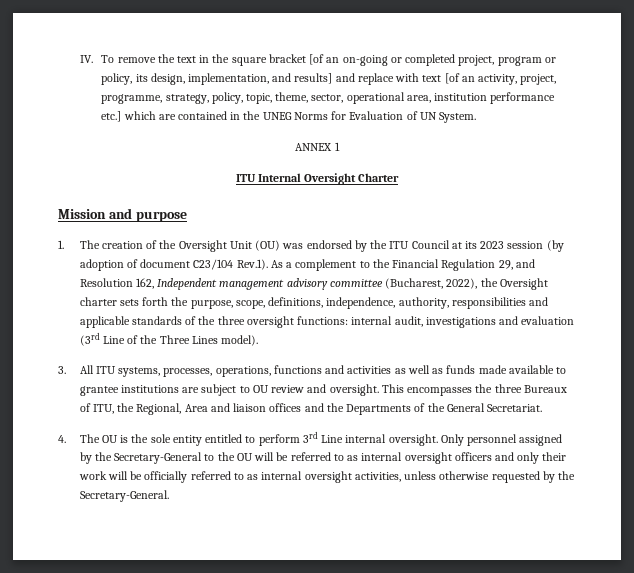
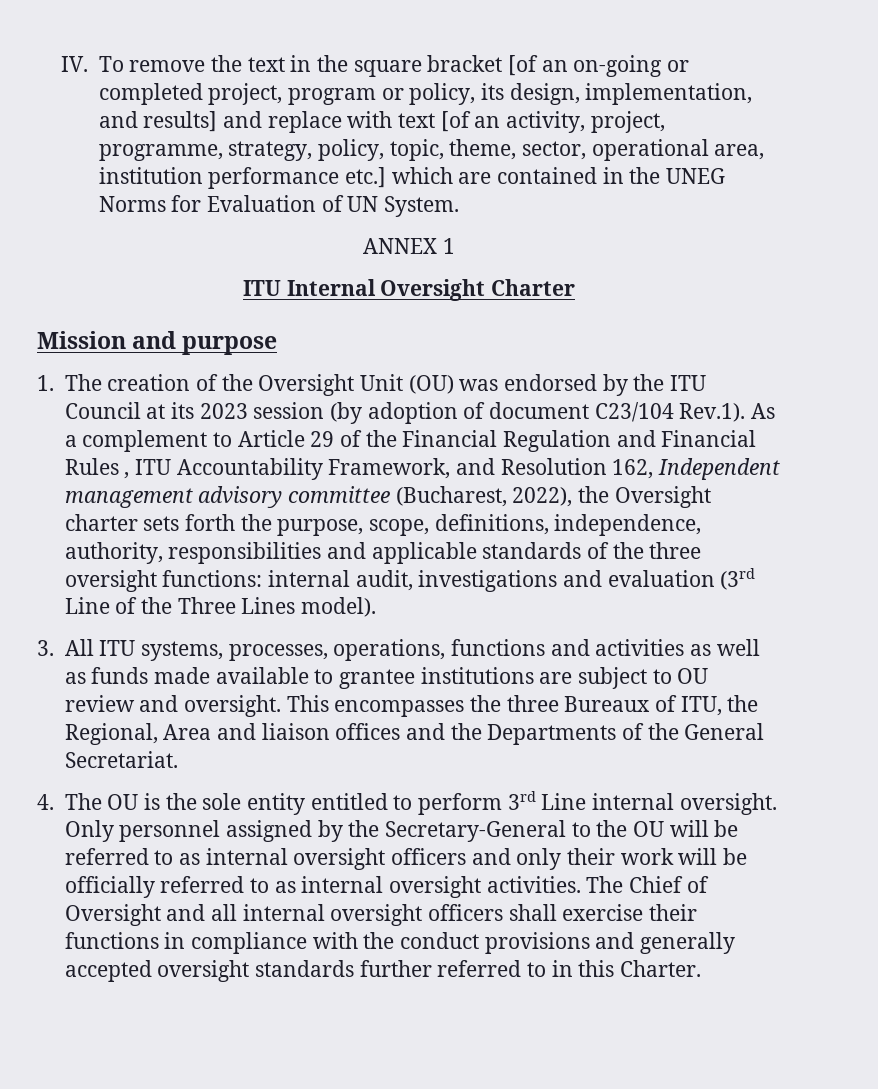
[372,259,513,271] the Financial Regulation 29, -> [237,430,757,452] [64,458,451,480] Article 29 of the Financial Regulation and Financial Rules , ITU Accountability Framework,
[354,471,575,483] [79,490,169,502] activities, unless otherwise requested by the Secretary-General. -> [486,876,709,893] [64,904,697,926] [64,932,735,954] [64,960,701,982] activities. The Chief of Oversight and all internal oversight officers shall exercise their functions in compliance with the conduct provisions and generally accepted oversight standards further referred to in this Charter.

